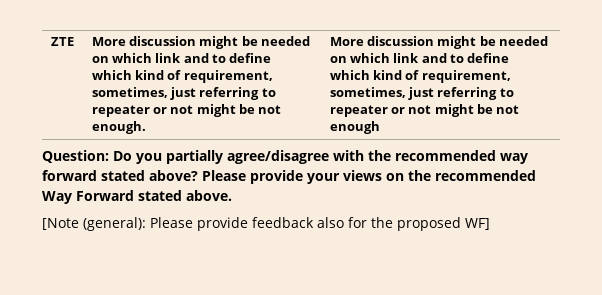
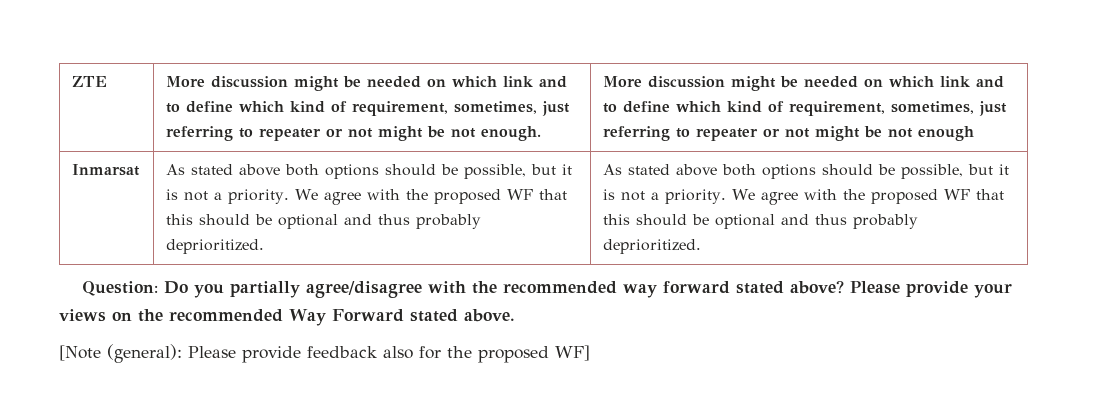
(380, 127) none -> [72,164,141,176] [166,164,573,179] [166,189,568,205] [166,214,482,229] [166,239,265,254] [603,164,1010,179] [603,189,1005,205] [603,214,919,229] [603,239,702,254] // Inmarsat | As stated above both options should be possible, but it is not a priority. We agree with the proposed WF that this should be optional and thus probably deprioritized. | As stated above both options should be possible, but it is not a priority. We agree with the proposed WF that this should be optional and thus probably deprioritized.

